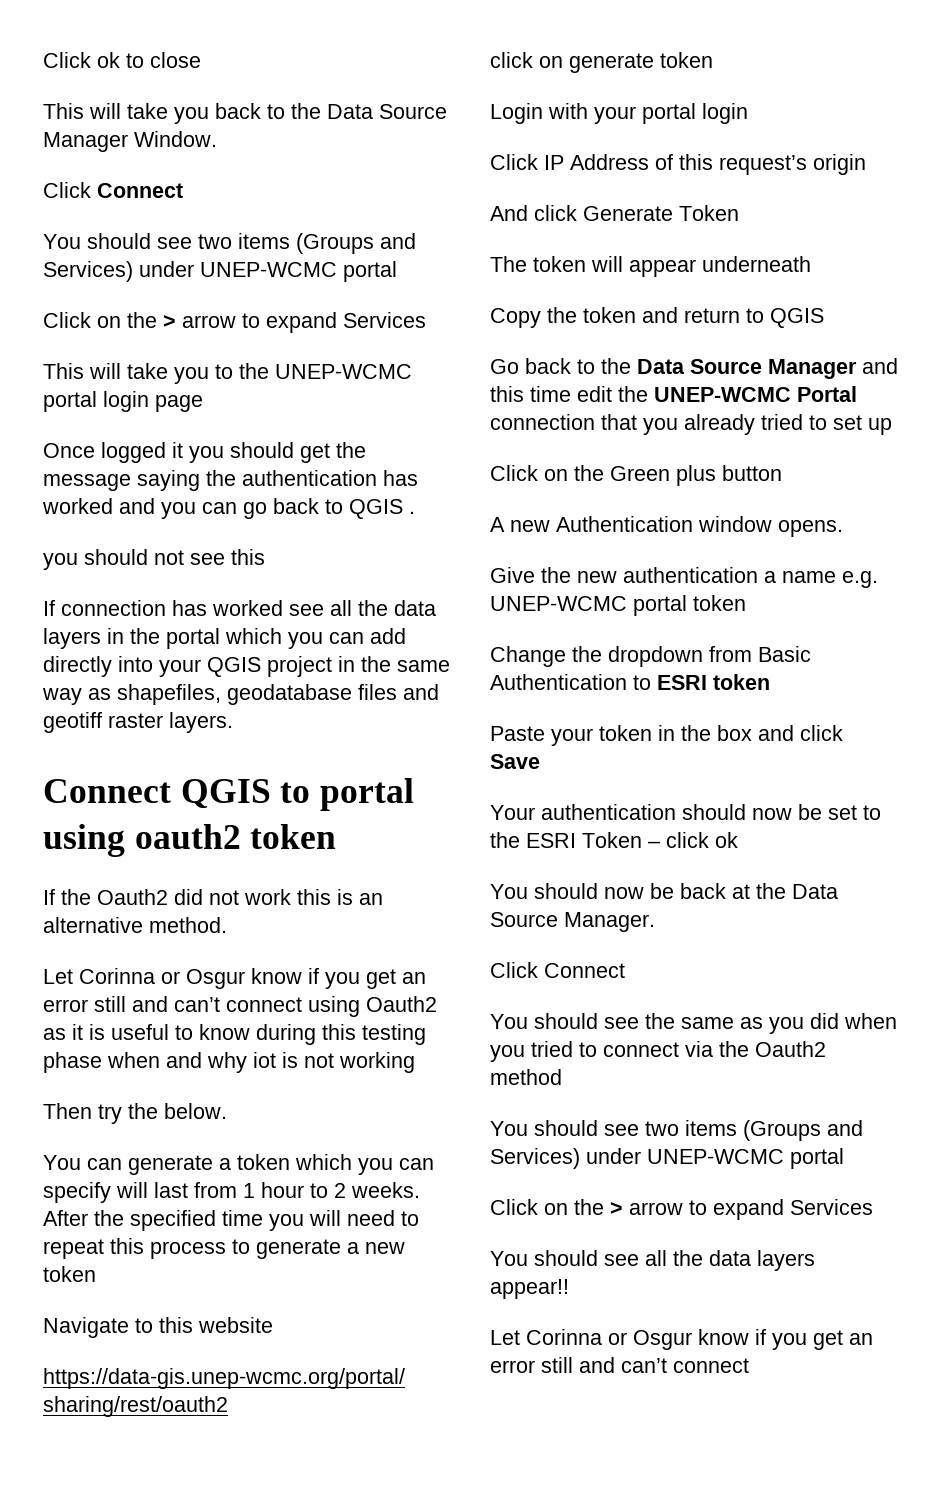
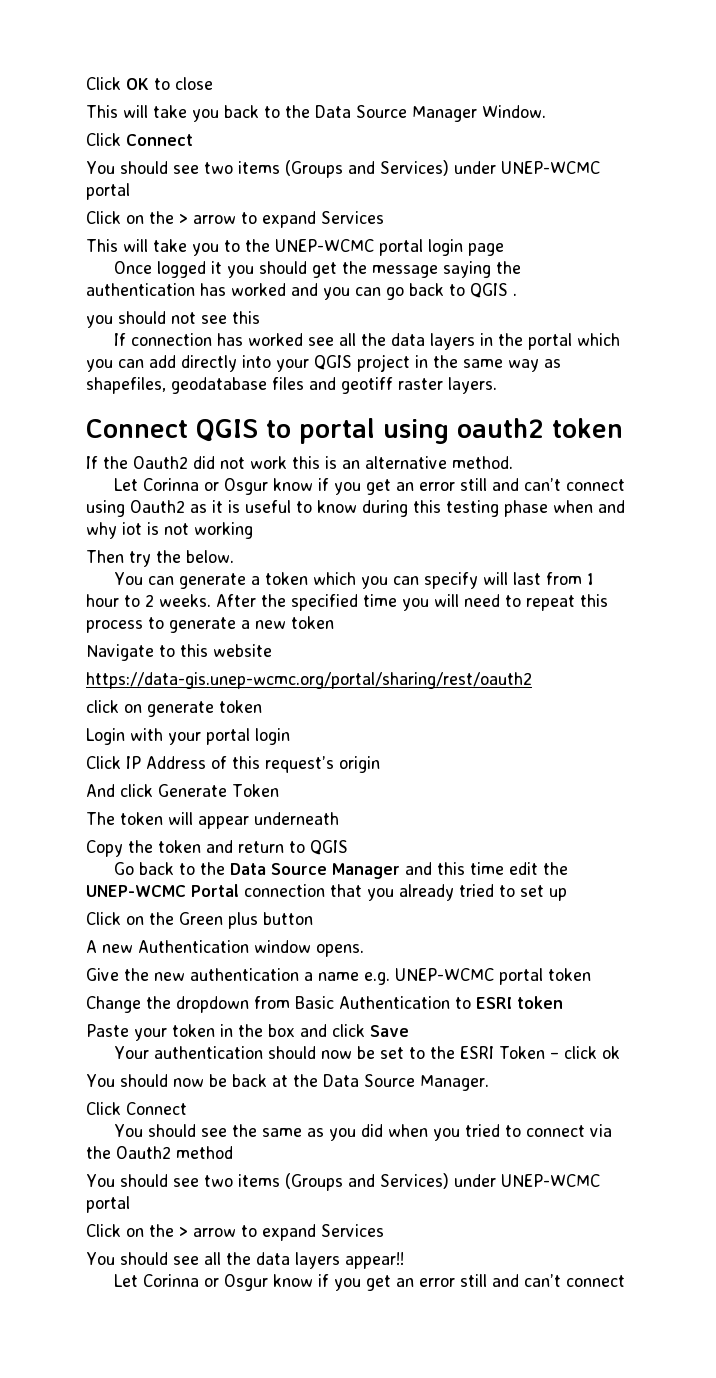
[43,52,120,68] Click ok -> [86,77,149,90] Click OK

